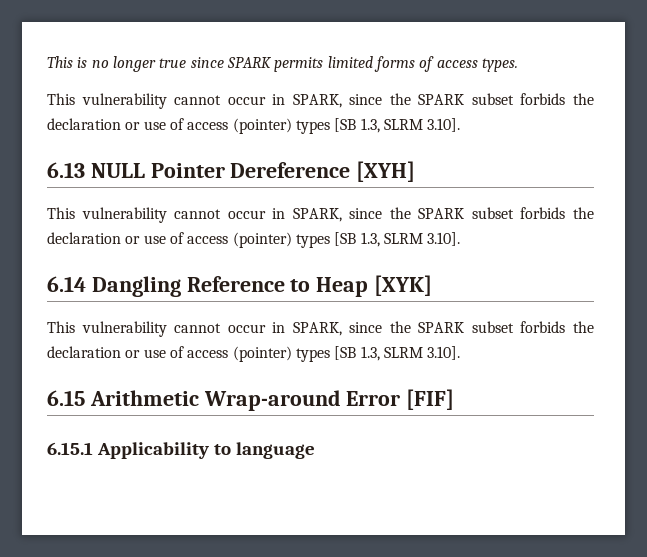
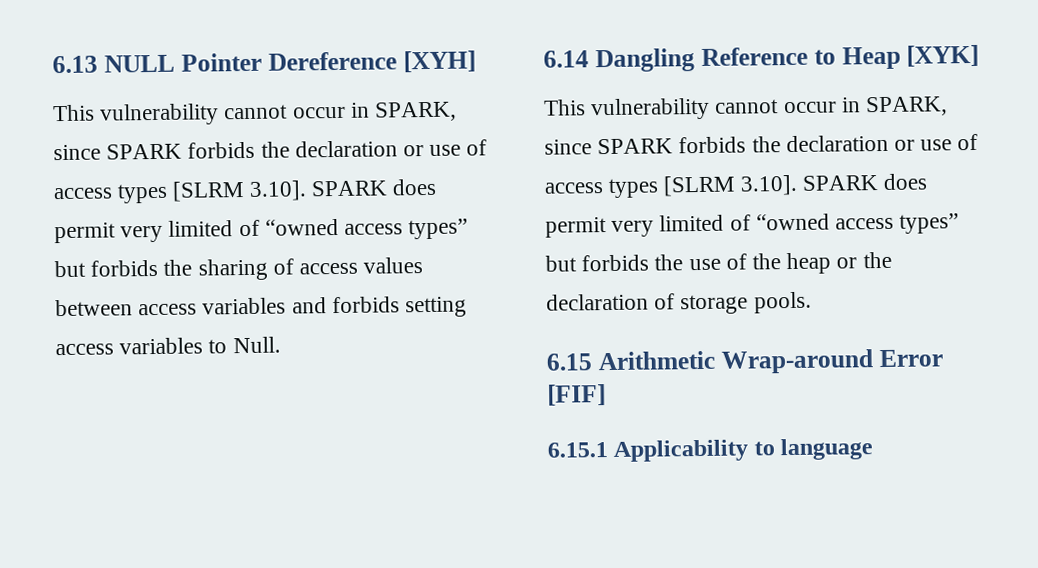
[47,56,518,72] [47,93,594,109] [47,118,461,134] This is no longer true since SPARK permits limited forms of access types. // This vulnerability cannot occur in SPARK, since the SPARK subset forbids the declaration or use of access (pointer) types [SB 1.3, SLRM 3.10]. // -> (52, 64) none
[389,207,594,219] [47,232,461,248] the SPARK subset forbids the declaration or use of access (pointer) types [SB 1.3, SLRM 3.10]. -> [106,139,488,160] [53,178,438,204] [54,218,469,244] [54,257,424,281] [55,296,468,318] [55,336,281,356] SPARK forbids the declaration or use of access types [SLRM 3.10]. SPARK does permit very limited of “owned access types” but forbids the sharing of access values between access variables and forbids setting access variables to Null.
[389,321,594,333] [47,346,461,362] the SPARK subset forbids the declaration or use of access (pointer) types [SB 1.3, SLRM 3.10]. -> [597,133,979,155] [544,173,928,199] [545,213,960,238] [545,251,892,275] [546,291,812,315] SPARK forbids the declaration or use of access types [SLRM 3.10]. SPARK does permit very limited of “owned access types” but forbids the use of the heap or the declaration of storage pools.

